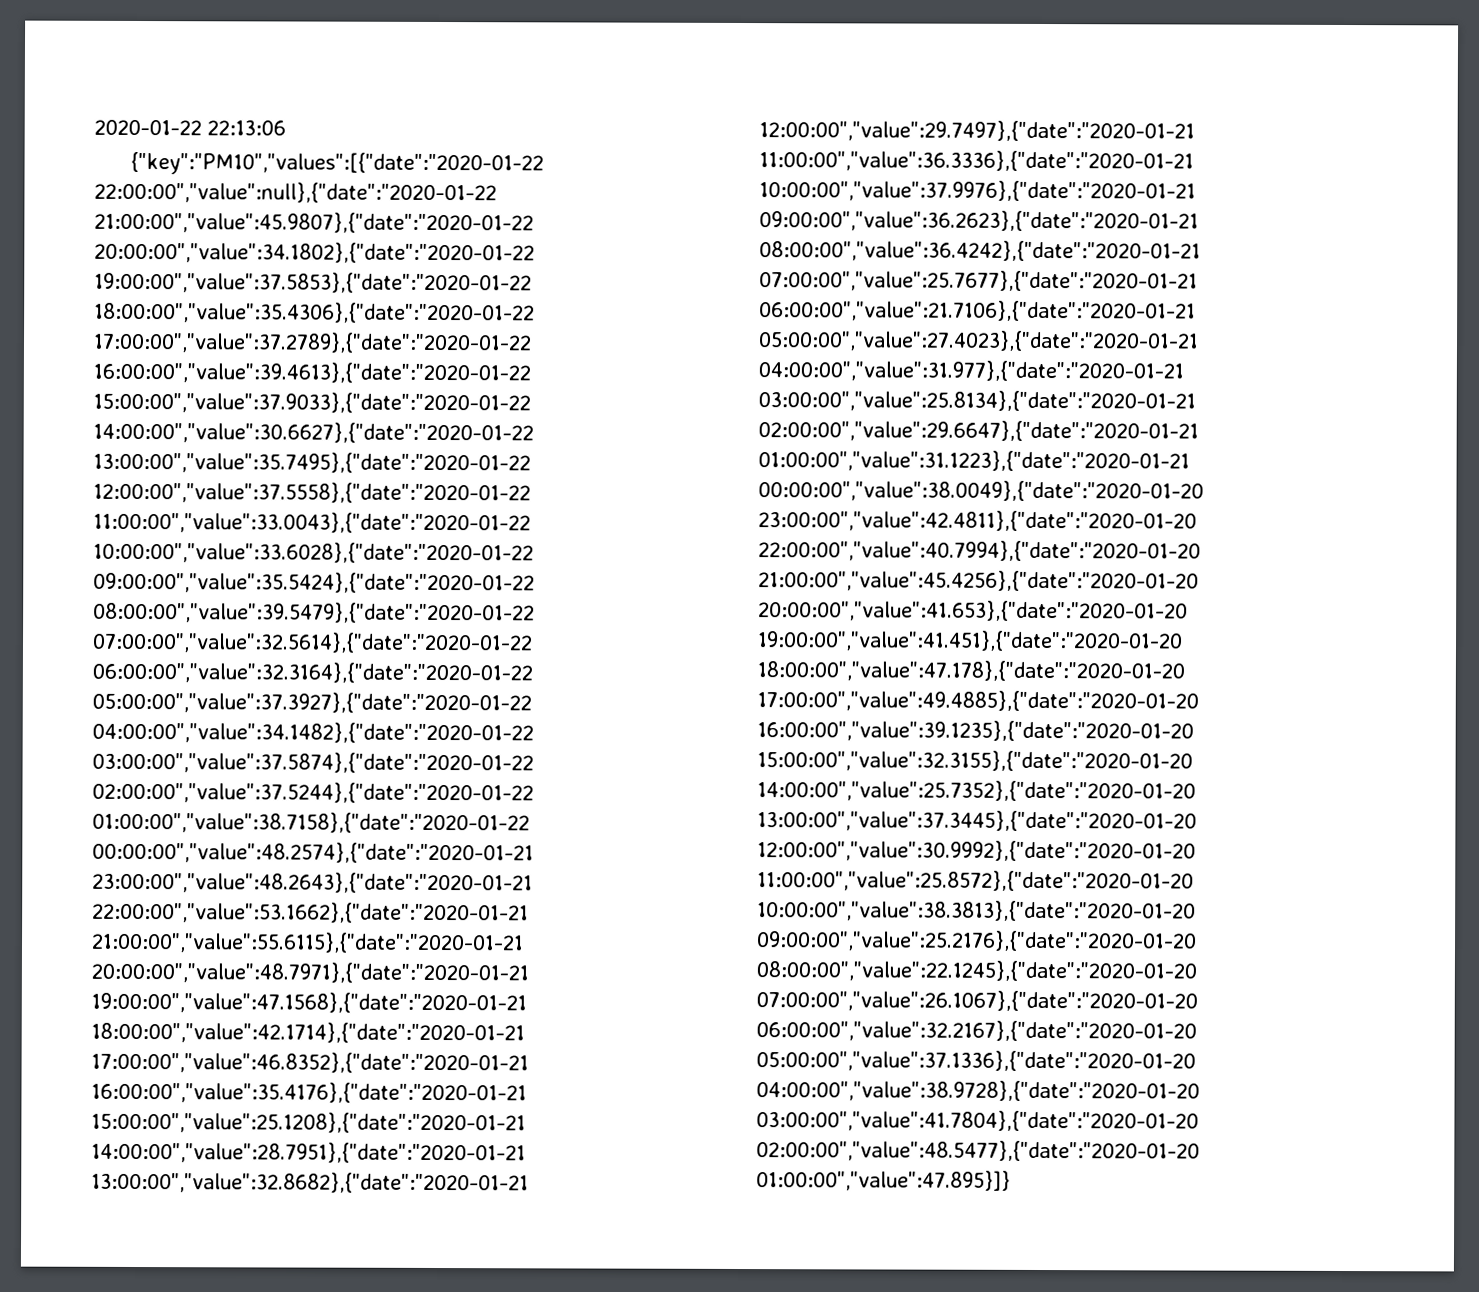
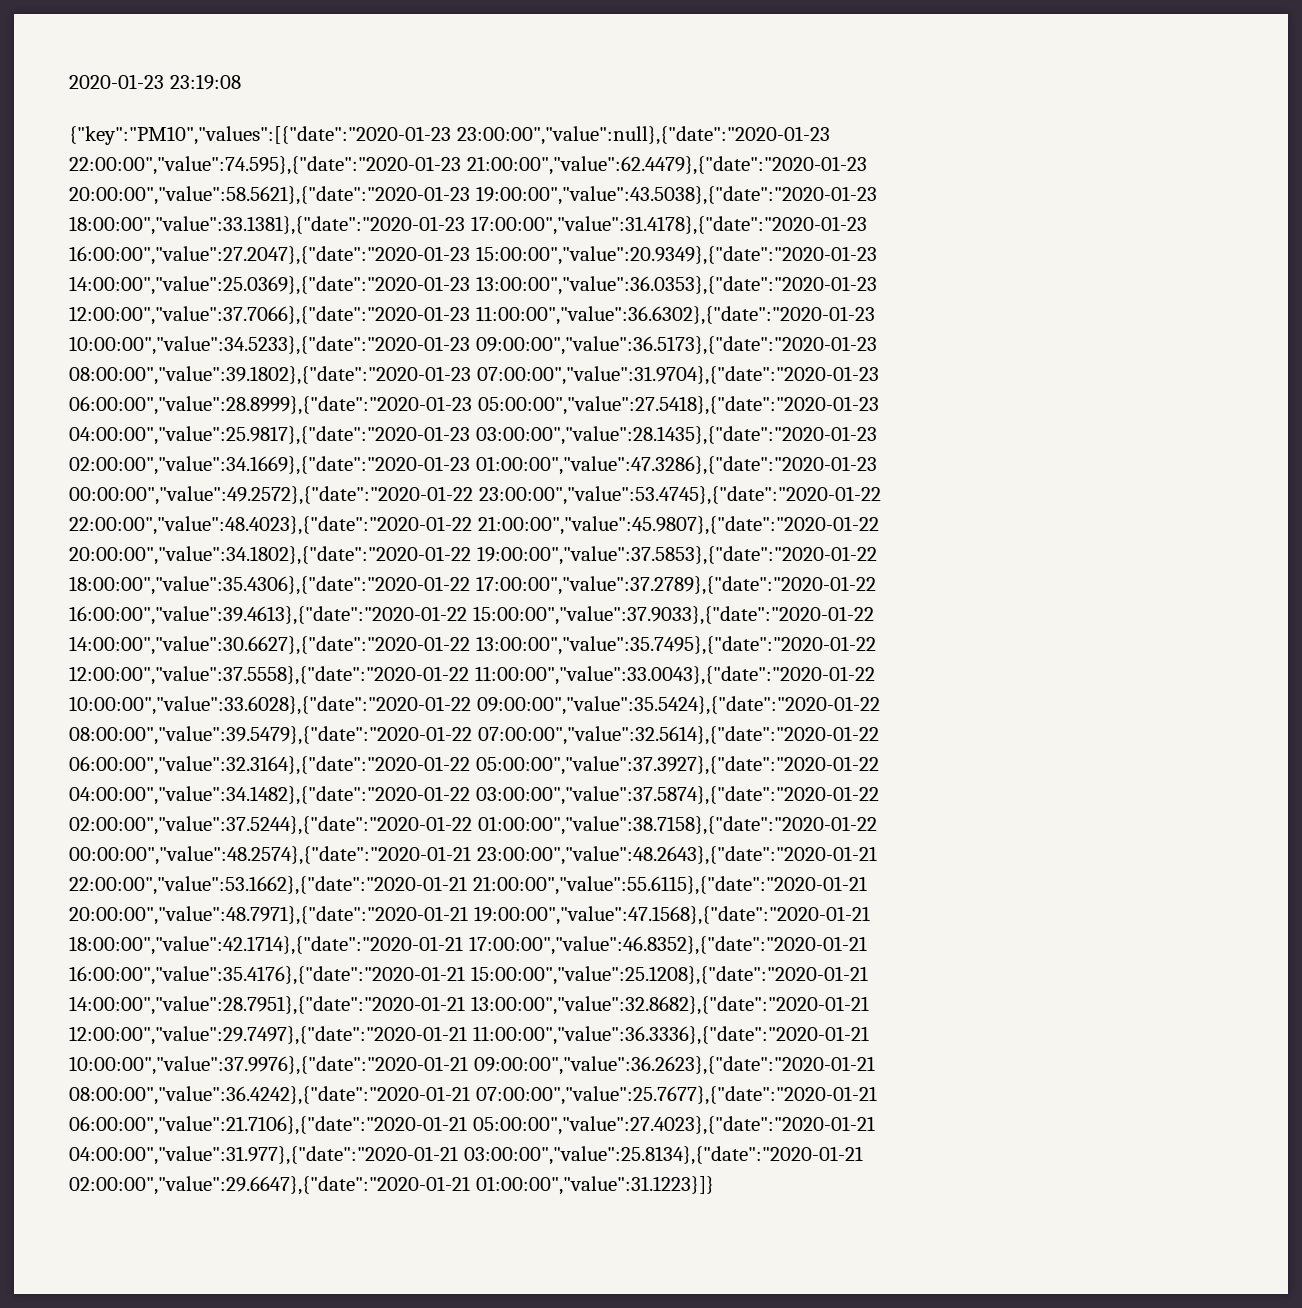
[94,119,286,136] [130,151,545,176] [94,181,497,204] 2020-01-22 22:13:06 // {"key":"PM10","values":[{"date":"2020-01-22 22:00:00","value":null},{"date":"2020-01-22 -> [69,74,241,90] [69,126,830,145] [69,156,867,175] [69,186,877,205] [69,216,867,235] [69,246,877,265] [69,276,877,295] [69,306,875,325] [69,336,877,355] [69,366,879,385] [69,396,879,415] [69,426,877,445] [69,456,877,475] [69,486,881,505] [69,516,472,535] 2020-01-23 23:19:08 // {"key":"PM10","values":[{"date":"2020-01-23 23:00:00","value":null},{"date":"2020-01-23 22:00:00","value":74.595},{"date":"2020-01-23 21:00:00","value":62.4479},{"date":"2020-01-23 20:00:00","value":58.5621},{"date":"2020-01-23 19:00:00","value":43.5038},{"date":"2020-01-23 18:00:00","value":33.1381},{"date":"2020-01-23 17:00:00","value":31.4178},{"date":"2020-01-23 16:00:00","value":27.2047},{"date":"2020-01-23 15:00:00","value":20.9349},{"date":"2020-01-23 14:00:00","value":25.0369},{"date":"2020-01-23 13:00:00","value":36.0353},{"date":"2020-01-23 12:00:00","value":37.7066},{"date":"2020-01-23 11:00:00","value":36.6302},{"date":"2020-01-23 10:00:00","value":34.5233},{"date":"2020-01-23 09:00:00","value":36.5173},{"date":"2020-01-23 08:00:00","value":39.1802},{"date":"2020-01-23 07:00:00","value":31.9704},{"date":"2020-01-23 06:00:00","value":28.8999},{"date":"2020-01-23 05:00:00","value":27.5418},{"date":"2020-01-23 04:00:00","value":25.9817},{"date":"2020-01-23 03:00:00","value":28.1435},{"date":"2020-01-23 02:00:00","value":34.1669},{"date":"2020-01-23 01:00:00","value":47.3286},{"date":"2020-01-23 00:00:00","value":49.2572},{"date":"2020-01-22 23:00:00","value":53.4745},{"date":"2020-01-22 22:00:00","value":48.4023},{"date":"2020-01-22
[758,450,1190,472] [758,480,1204,502] [758,510,1197,532] [758,540,1201,562] [758,570,1199,592] [758,600,1188,622] [757,630,1183,652] [757,660,1185,682] [757,690,1199,712] [757,720,1194,742] [757,750,1193,772] [757,780,1196,802] [757,810,1197,832] [757,840,1196,862] [757,870,1194,892] [757,900,1196,922] [756,930,1197,952] [756,960,1197,982] [756,990,1198,1012] [756,1020,1197,1042] [756,1050,1196,1072] [756,1080,1200,1102] [756,1110,1199,1132] [756,1140,1200,1162] [756,1170,1011,1191] 01:00:00","value":31.1223},{"date":"2020-01-21 00:00:00","value":38.0049},{"date":"2020-01-20 23:00:00","value":42.4811},{"date":"2020-01-20 22:00:00","value":40.7994},{"date":"2020-01-20 21:00:00","value":45.4256},{"date":"2020-01-20 20:00:00","value":41.653},{"date":"2020-01-20 19:00:00","value":41.451},{"date":"2020-01-20 18:00:00","value":47.178},{"date":"2020-01-20 17:00:00","value":49.4885},{"date":"2020-01-20 16:00:00","value":39.1235},{"date":"2020-01-20 15:00:00","value":32.3155},{"date":"2020-01-20 14:00:00","value":25.7352},{"date":"2020-01-20 13:00:00","value":37.3445},{"date":"2020-01-20 12:00:00","value":30.9992},{"date":"2020-01-20 11:00:00","value":25.8572},{"date":"2020-01-20 10:00:00","value":38.3813},{"date":"2020-01-20 09:00:00","value":25.2176},{"date":"2020-01-20 08:00:00","value":22.1245},{"date":"2020-01-20 07:00:00","value":26.1067},{"date":"2020-01-20 06:00:00","value":32.2167},{"date":"2020-01-20 05:00:00","value":37.1336},{"date":"2020-01-20 04:00:00","value":38.9728},{"date":"2020-01-20 03:00:00","value":41.7804},{"date":"2020-01-20 02:00:00","value":48.5477},{"date":"2020-01-20 01:00:00","value":47.895}]} -> [475,1176,714,1195] 01:00:00","value":31.1223}]}

